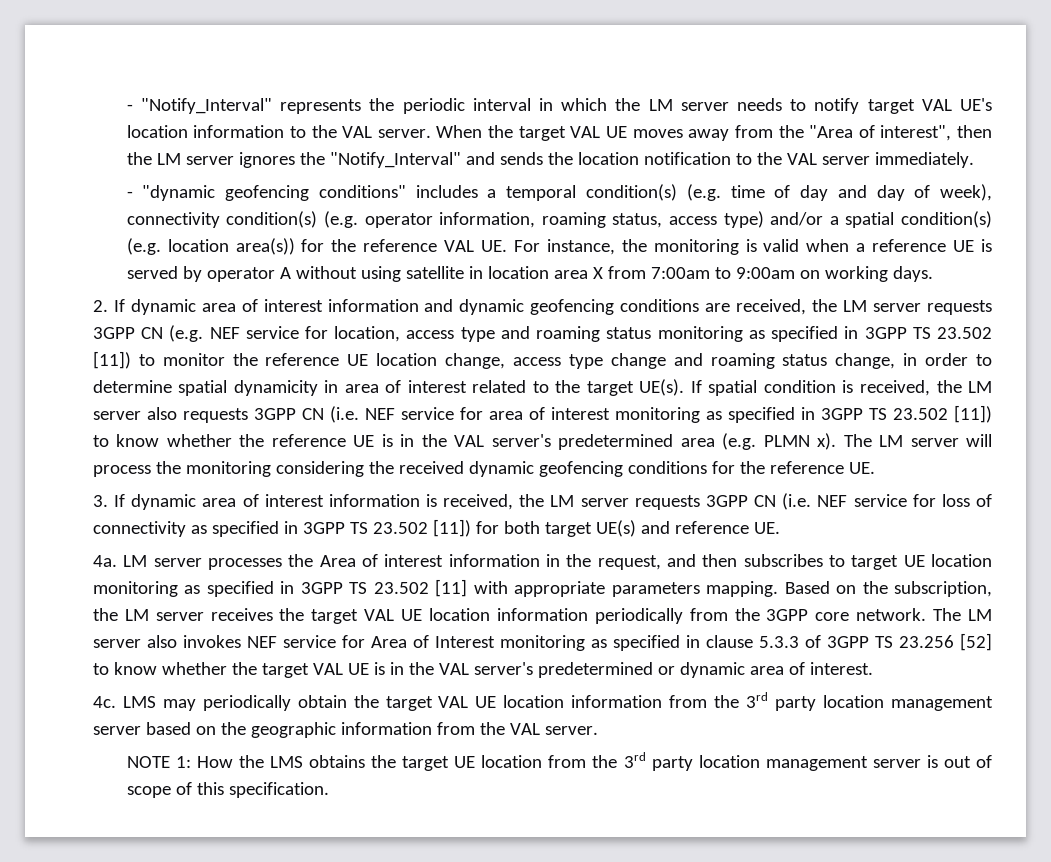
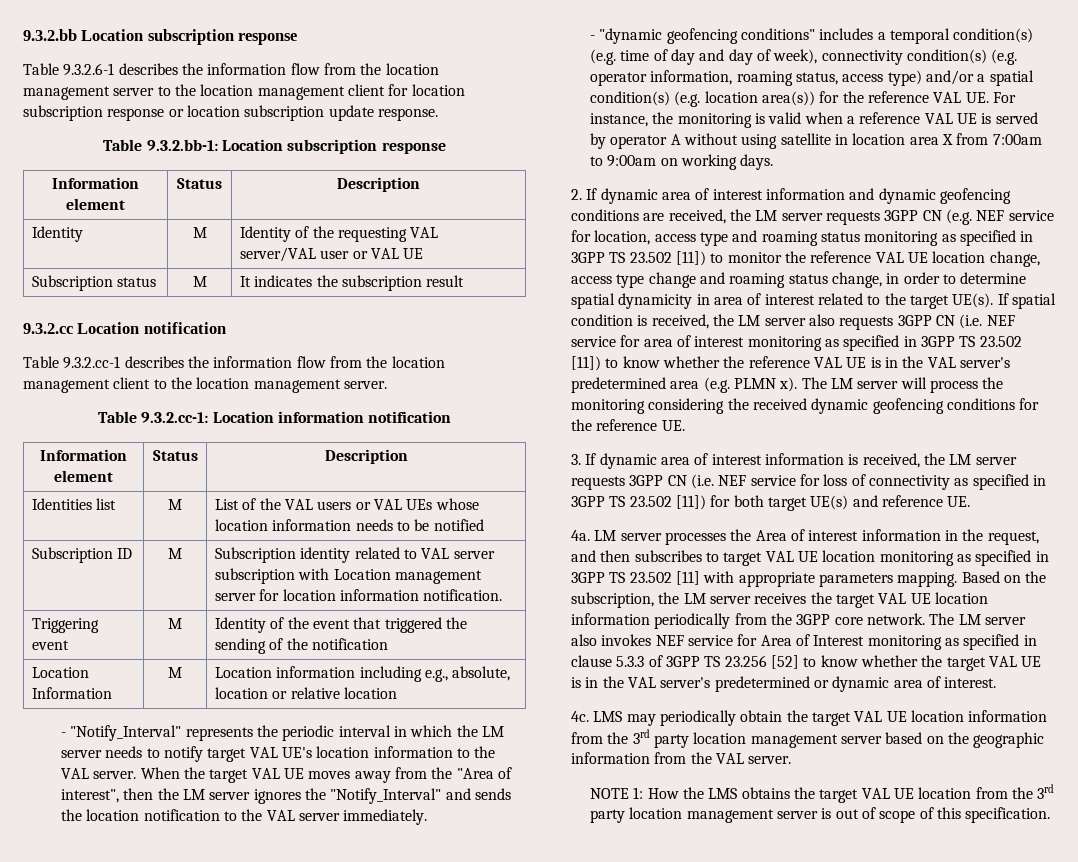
(126, 107) none -> [23,29,298,45] [23,63,439,76] [23,84,465,100] [23,105,438,121] [103,139,446,154] [52,177,139,189] [66,198,125,210] [177,178,222,189] [337,177,420,192] [31,226,83,242] [192,227,207,238] [239,226,439,242] [239,247,424,262] [31,275,157,291] [192,276,207,287] [239,275,465,291] [23,322,226,334] [23,356,445,369] [23,377,387,393] [97,411,452,423] [40,449,127,461] [54,470,113,482] [152,450,198,461] [324,449,408,464] [31,498,117,510] [168,499,182,510] [214,498,479,510] [214,519,484,531] [31,547,133,563] [168,548,182,559] [214,547,495,563] [214,568,482,584] [214,589,503,601] [31,618,99,633] [31,640,69,650] [168,618,182,629] [214,617,467,633] [214,638,388,654] [31,667,89,678] [31,687,112,699] [168,667,182,678] [214,666,511,682] [214,687,397,699] 9.3.2.bb Location subscription response // Table 9.3.2.6-1 describes the information flow from the location management server to the location management client for location subscription response or location subscription update response. // Table 9.3.2.bb-1: Location subscription response // Information element | Status | Description // Identity | M | Identity of the requesting VAL server/VAL user or VAL UE // Subscription status | M | It indicates the subscription result // 9.3.2.cc Location notification // Table 9.3.2.cc-1 describes the information flow from the location management client to the location management server. // Table 9.3.2.cc-1: Location information notification // Information element | Status | Description // Identities list | M | List of the VAL users or VAL UEs whose location information needs to be notified // Subscription ID | M | Subscription identity related to VAL server subscription with Location management server for location information notification. // Triggering event | M | Identity of the event that triggered the sending of the notification // Location Information | M | Location information including e.g., absolute, location or relative location //
(947, 245) none -> [924,113,953,124] VAL
(340, 359) none -> [875,252,904,263] VAL
(346, 440) none -> [813,357,842,368] VAL
(899, 562) none -> [765,551,794,562] VAL
(450, 763) none -> [861,788,890,799] VAL

